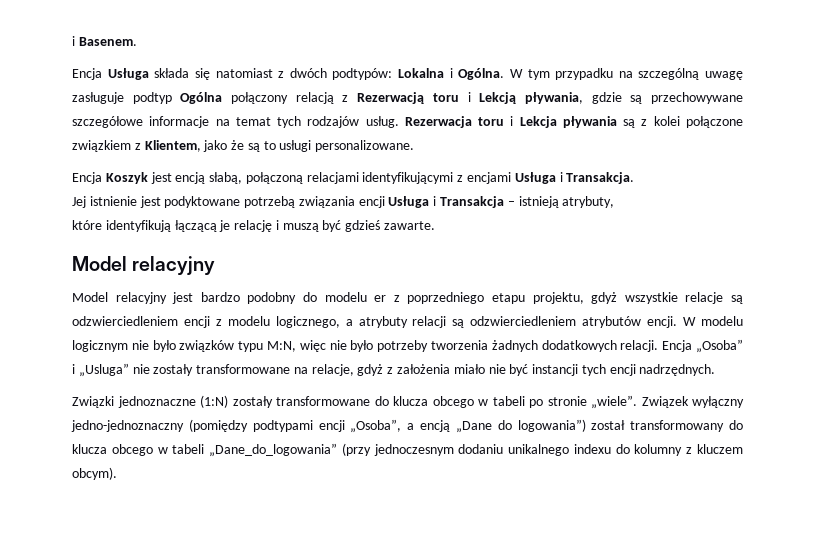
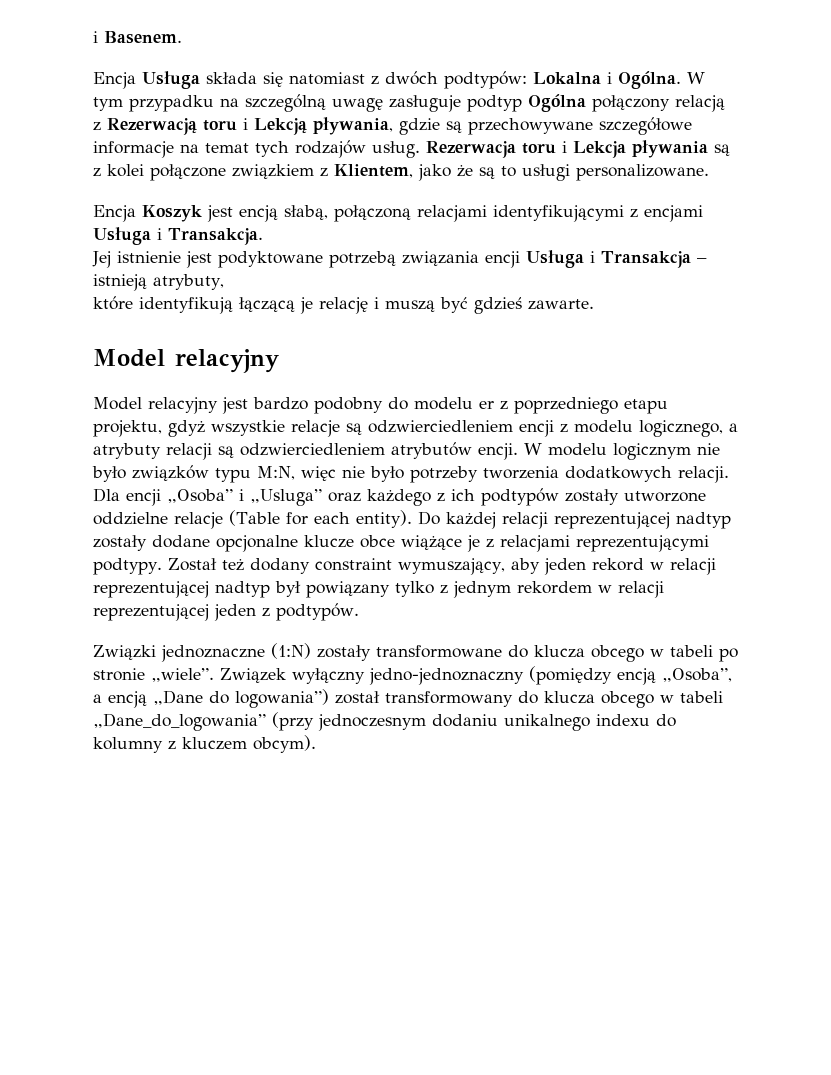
[491,340,538,352] żadnych -> (559, 472) none
[662,340,693,352] Encja -> [93,488,161,506] Dla encji
[132,364,716,376] nie zostały transformowane na relacje, gdyż z założenia miało nie być instancji tych encji nadrzędnych. -> [328,488,706,506] [93,510,731,529] [93,535,709,552] [93,558,716,575] [93,581,664,598] [93,603,359,621] oraz każdego z ich podtypów zostały utworzone oddzielne relacje (Table for each entity). Do każdej relacji reprezentującej nadtyp zostały dodane opcjonalne klucze obce wiążące je z relacjami reprezentującymi podtypy. Został też dodany constraint wymuszający, aby jeden rekord w relacji reprezentującej nadtyp był powiązany tylko z jednym rekordem w relacji reprezentującej jeden z podtypów.
[252,420,345,432] podtypami encji -> [617,668,656,685] encją

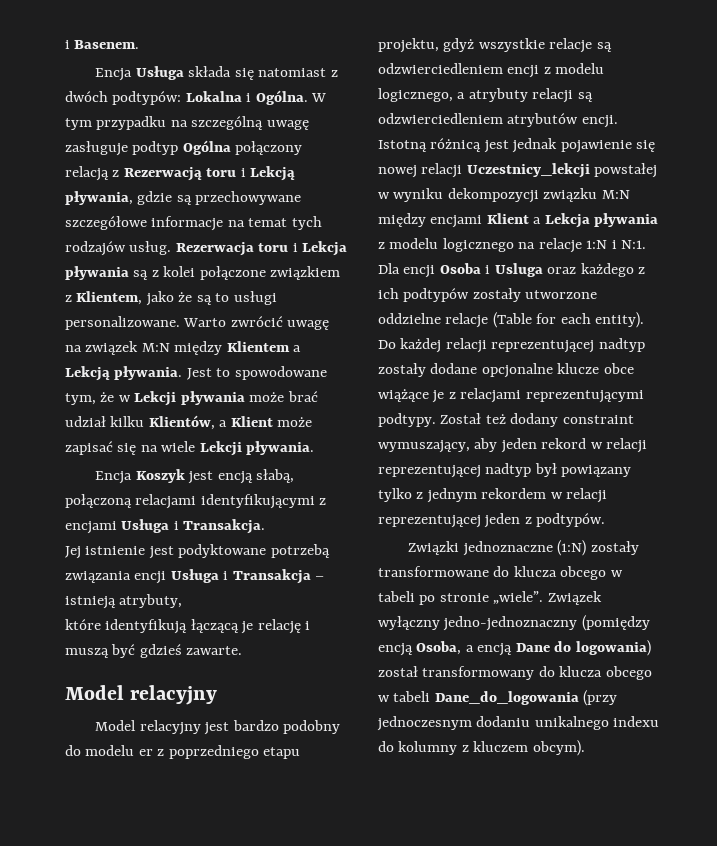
(709, 172) none -> [183,316,330,330] [65,341,302,355] [65,366,327,381] [65,391,318,406] [65,415,313,430] [65,441,315,456] Warto zwrócić uwagę na związek M:N między Klientem a Lekcją pływania. Jest to spowodowane tym, że w Lekcji pływania może brać udział kilku Klientów, a Klient może zapisać się na wiele Lekcji pływania.
[524,443,720,460] [92,465,729,483] [93,488,322,506] W modelu logicznym nie było związków typu M:N, więc nie było potrzeby tworzenia dodatkowych relacji. Dla encji „Osoba” i „Usluga” -> [378,138,656,153] [378,163,658,178] [378,188,630,203] [378,213,659,228] [378,238,647,253] [378,263,543,278] Istotną różnicą jest jednak pojawienie się nowej relacji Uczestnicy_lekcji powstałej w wyniku dekompozycji związku M:N między encjami Klient a Lekcja pływania z modelu logicznego na relacje 1:N i N:1. Dla encji Osoba i Usluga
[662,668,732,682] „Osoba”, -> [416,641,462,655] Osoba,
[153,689,329,708] „Dane do logowania”) -> [515,640,651,656] Dane do logowania)
[93,713,266,731] „Dane_do_logowania” -> [434,691,579,705] Dane_do_logowania

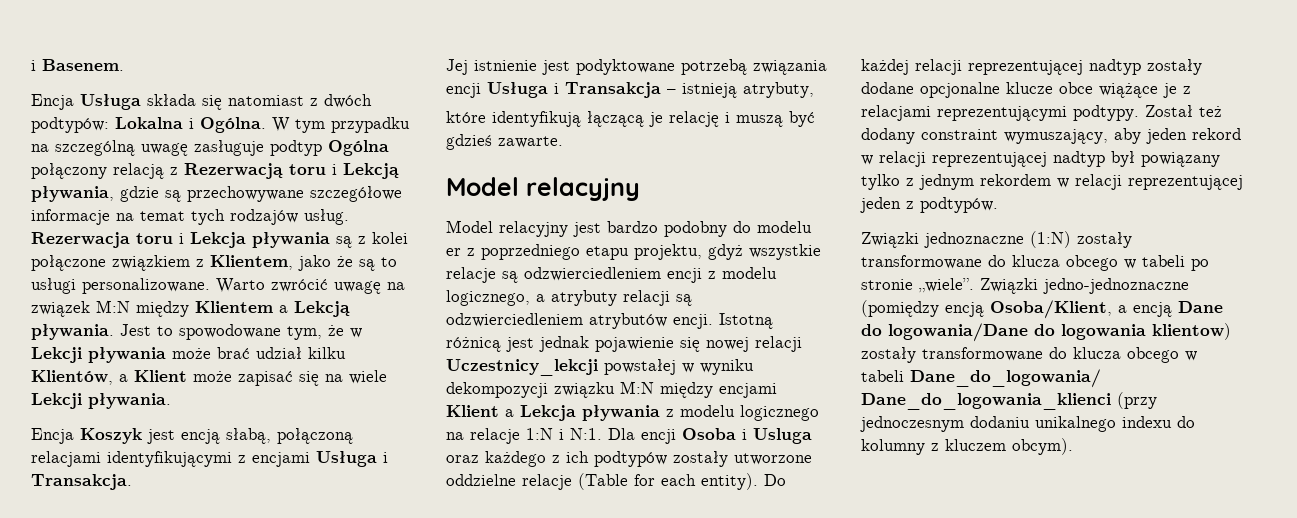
[547,591,602,605] [378,616,578,631] Związek wyłączny jedno-jednoznaczny -> [980,278,1189,294] Związki jedno-jednoznaczne
[416,641,462,655] Osoba, -> [990,300,1112,319] Osoba/Klient,
[575,640,651,656] [378,666,652,680] [378,691,579,705] logowania) został transformowany do klucza obcego w tabeli Dane_do_logowania -> [888,323,1231,342] [861,347,1197,363] [861,369,1101,388] [861,393,1111,410] logowania/Dane do logowania klientow) zostały transformowane do klucza obcego w tabeli Dane_do_logowania/ Dane_do_logowania_klienci

